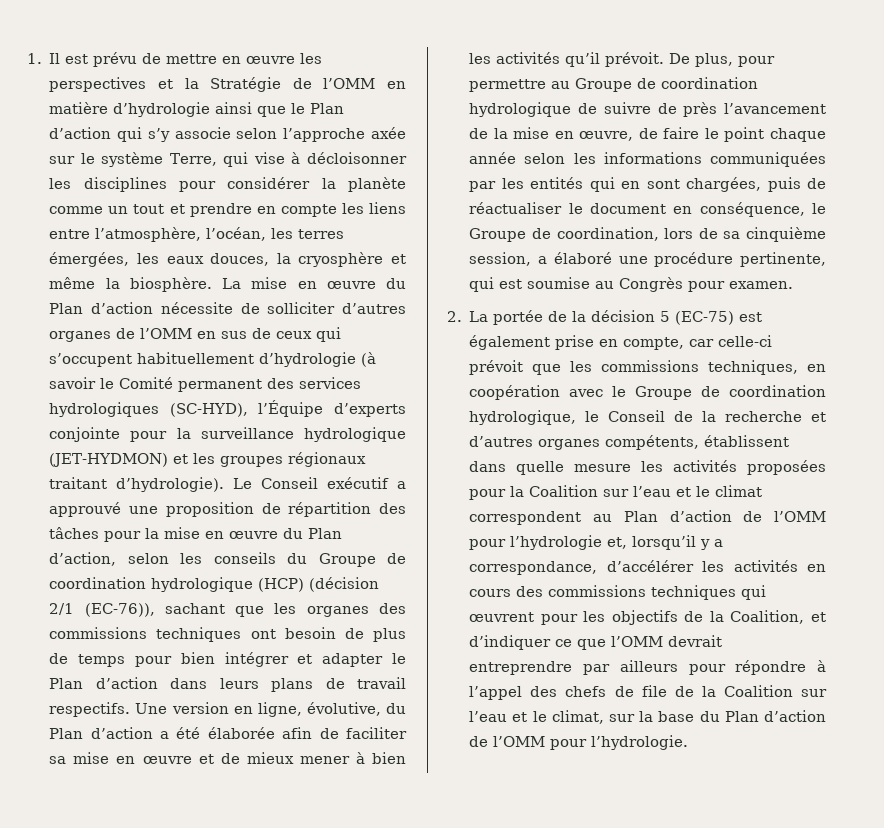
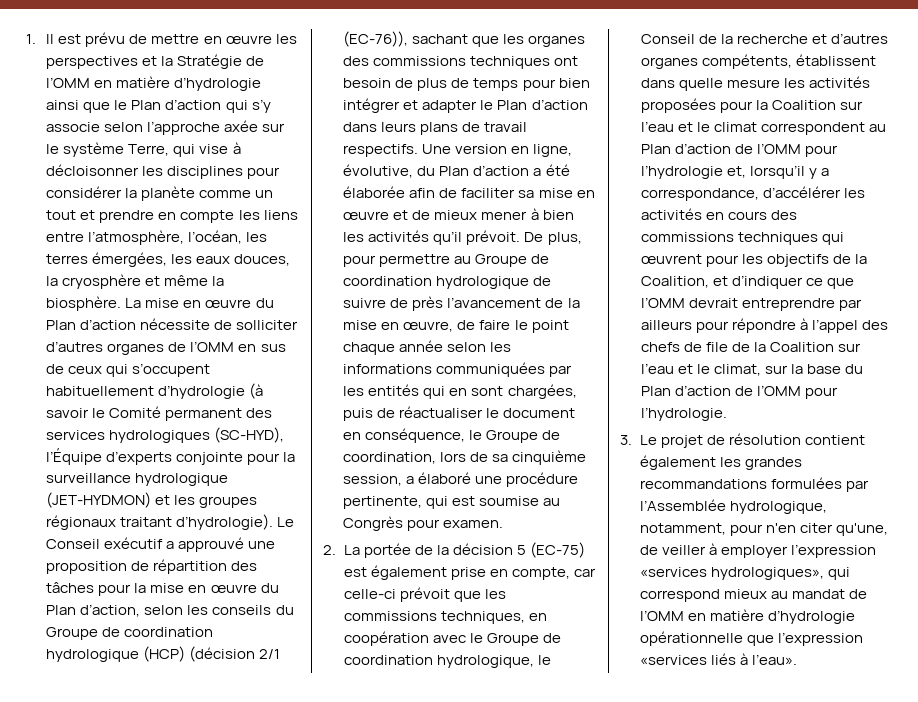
(689, 742) none -> [620,433,866,448] [640,455,803,470] [640,477,870,492] [640,499,828,514] [640,523,889,536] [640,543,877,558] [640,567,851,580] [640,589,868,602] [640,609,856,624] [640,631,864,646] [640,653,798,665] // 3. Le projet de résolution contient également les grandes recommandations formulées par l’Assemblée hydrologique, notamment, pour n'en citer qu'une, de veiller à employer l’expression «services hydrologiques», qui correspond mieux au mandat de l’OMM en matière d’hydrologie opérationnelle que l’expression «services liés à l’eau».

